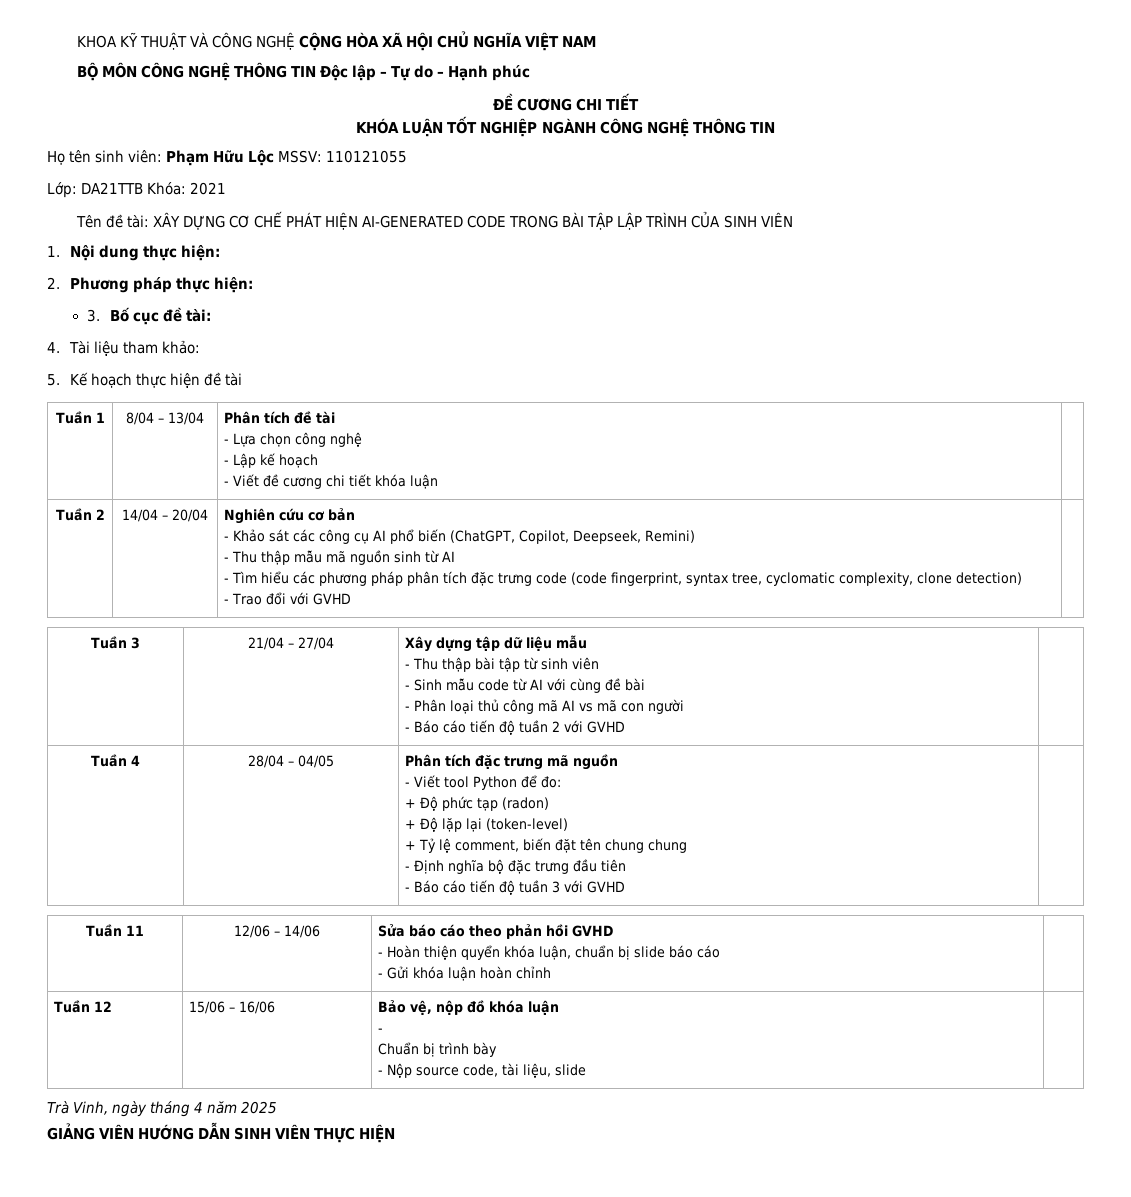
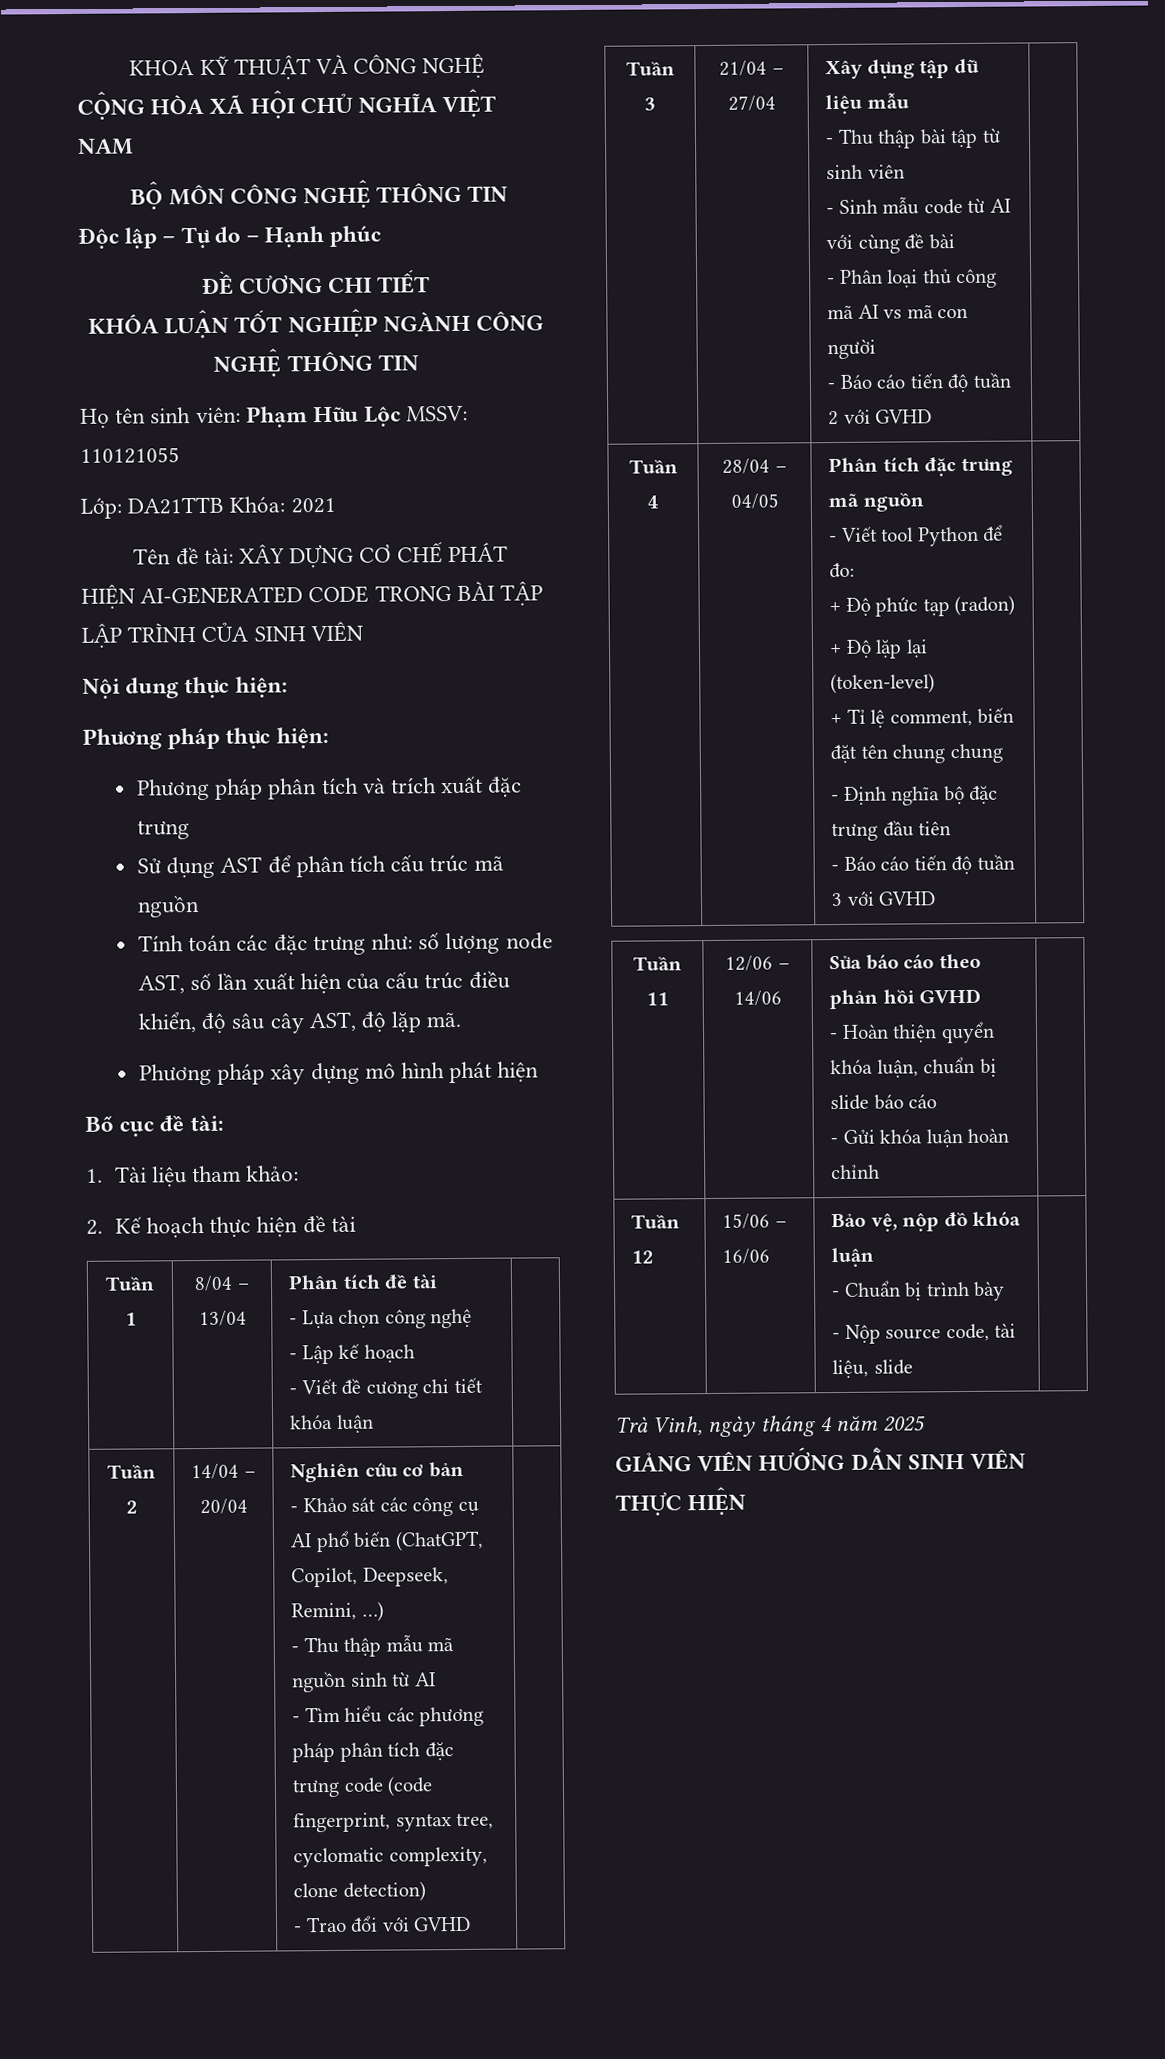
[47,246,60,257] 1. -> (364, 632) none
[47,277,60,289] 2. -> (288, 687) none
[86,309,100,322] 3. -> [136,775,523,801] [136,820,190,840] [136,854,504,879] [136,895,200,918] [137,932,553,956] [137,970,510,995] [137,1011,462,1034] [138,1061,540,1086] Phương pháp phân tích và trích xuất đặc trưng // Sử dụng AST để phân tích cấu trúc mã nguồn // Tính toán các đặc trưng như: số lượng node AST, số lần xuất hiện của cấu trúc điều khiển, độ sâu cây AST, độ lặp mã. // Phương pháp xây dựng mô hình phát hiện //
[47,342,60,353] 4. -> [86,1168,103,1183] 1.
[47,374,60,386] 5. -> [86,1219,103,1235] 2.
[644,530,695,543] Remini) -> [291,1601,384,1622] Remini, …)
[418,838,436,853] Tỷ -> [846,708,866,724] Tỉ
(383, 1030) // -> (841, 1294) none

